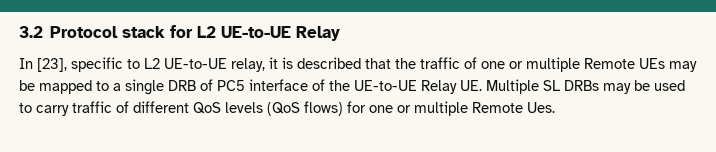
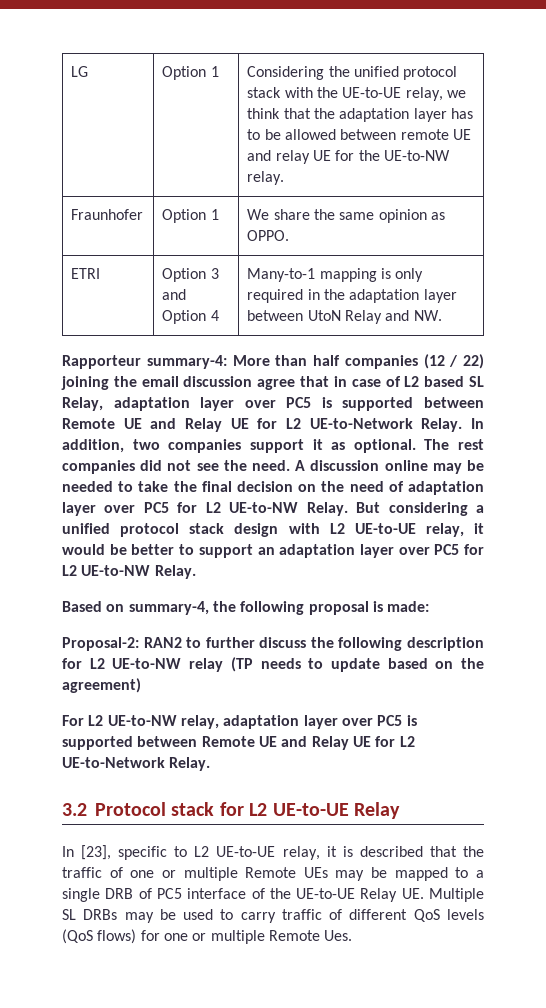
(19, 32) none -> [71,66,89,77] [162,66,219,80] [247,66,458,80] [247,87,466,101] [247,108,473,122] [247,129,471,140] [247,150,450,164] [247,171,285,185] [71,209,144,220] [162,209,219,223] [247,209,445,223] [247,230,290,241] [71,268,101,279] [162,268,219,282] [162,289,187,300] [162,310,219,324] [247,268,424,282] [247,289,457,303] [247,310,442,324] [62,354,484,369] [61,376,484,390] [62,397,484,411] [62,418,484,432] [62,439,484,453] [62,460,484,474] [62,481,484,495] [62,502,485,516] [62,523,484,537] [62,544,484,558] [62,565,196,579] [62,601,430,615] [62,637,484,651] [62,657,484,672] [62,678,141,693] [62,715,417,729] [62,736,415,750] [62,757,211,771] LG | Option 1 | Considering the unified protocol stack with the UE-to-UE relay, we think that the adaptation layer has to be allowed between remote UE and relay UE for the UE-to-NW relay. // Fraunhofer | Option 1 | We share the same opinion as OPPO. // ETRI | Option 3 and Option 4 | Many-to-1 mapping is only required in the adaptation layer between UtoN Relay and NW. // Rapporteur summary-4: More than half companies (12 / 22) joining the email discussion agree that in case of L2 based SL Relay, adaptation layer over PC5 is supported between Remote UE and Relay UE for L2 UE-to-Network Relay. In addition, two companies support it as optional. The rest companies did not see the need. A discussion online may be needed to take the final decision on the need of adaptation layer over PC5 for L2 UE-to-NW Relay. But considering a unified protocol stack design with L2 UE-to-UE relay, it would be better to support an adaptation layer over PC5 for L2 UE-to-NW Relay. // Based on summary-4, the following proposal is made: // Proposal-2: RAN2 to further discuss the following description for L2 UE-to-NW relay (TP needs to update based on the agreement) // For L2 UE-to-NW relay, adaptation layer over PC5 is supported between Remote UE and Relay UE for L2 UE-to-Network Relay. //

